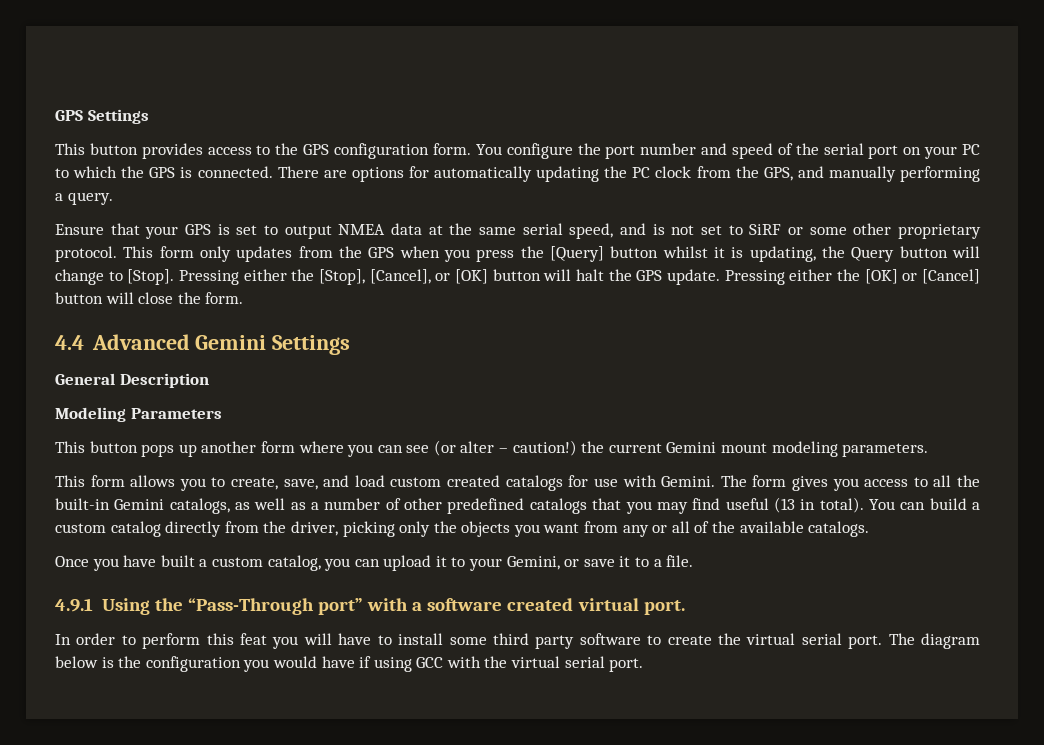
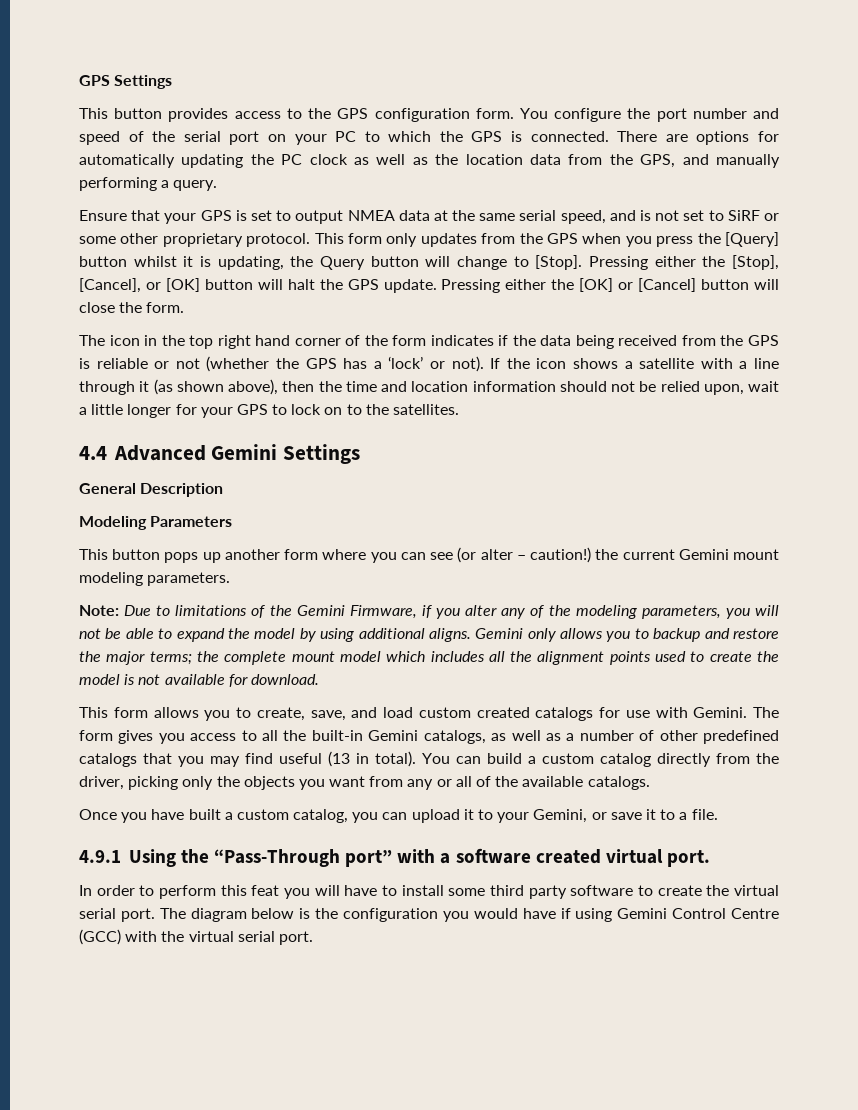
(692, 172) none -> [354,154,561,165] as well as the location data
(244, 298) none -> [79,335,779,349] [79,356,780,372] [79,379,779,395] [79,404,460,418] // The icon in the top right hand corner of the form indicates if the data being received from the GPS is reliable or not (whether the GPS has a ‘lock’ or not). If the icon shows a satellite with a line through it (as shown above), then the time and location information should not be relied upon, wait a little longer for your GPS to lock on to the satellites.
(929, 450) none -> [79,605,780,619] [79,628,780,642] [79,651,779,665] [79,674,319,687] // Note: Due to limitations of the Gemini Firmware, if you alter any of the modeling parameters, you will not be able to expand the model by using additional aligns. Gemini only allows you to backup and restore the major terms; the complete mount model which includes all the alignment points used to create the model is not available for download.
[416,657,444,668] GCC -> [617,908,780,919] [79,929,121,945] Gemini Control Centre (GCC)

